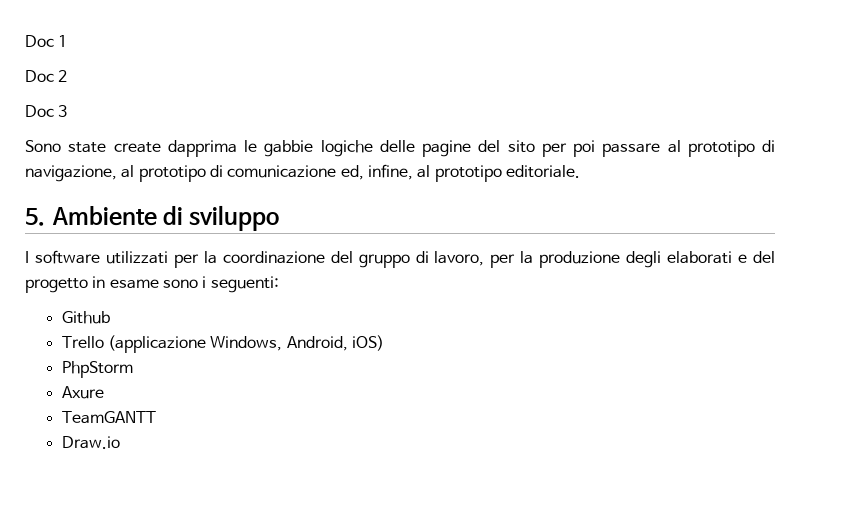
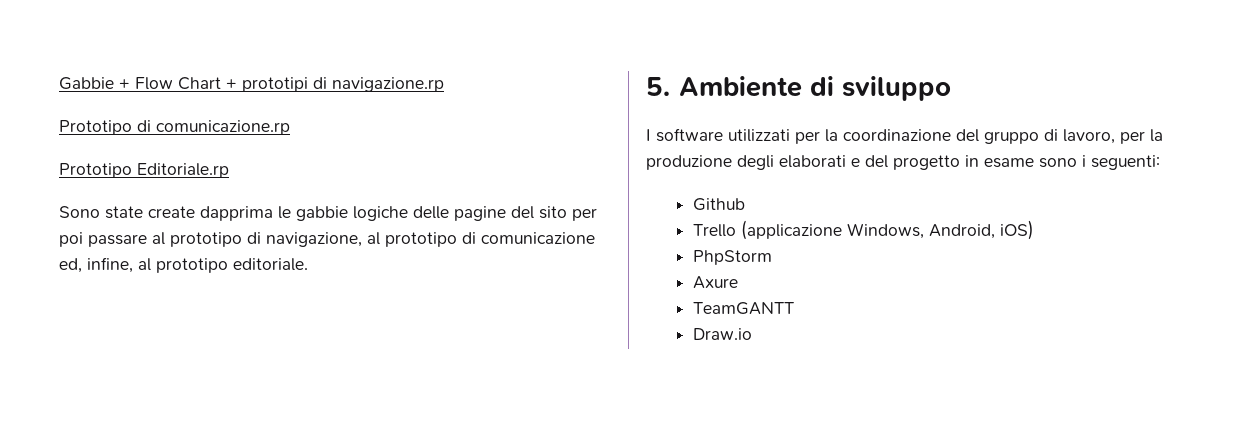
[25,35,68,47] [25,70,68,82] [25,105,68,117] Doc 1 // Doc 2 // Doc 3 -> [59,77,444,92] [59,120,290,135] [59,163,229,178] Gabbie + Flow Chart + prototipi di navigazione.rp // Prototipo di comunicazione.rp // Prototipo Editoriale.rp

